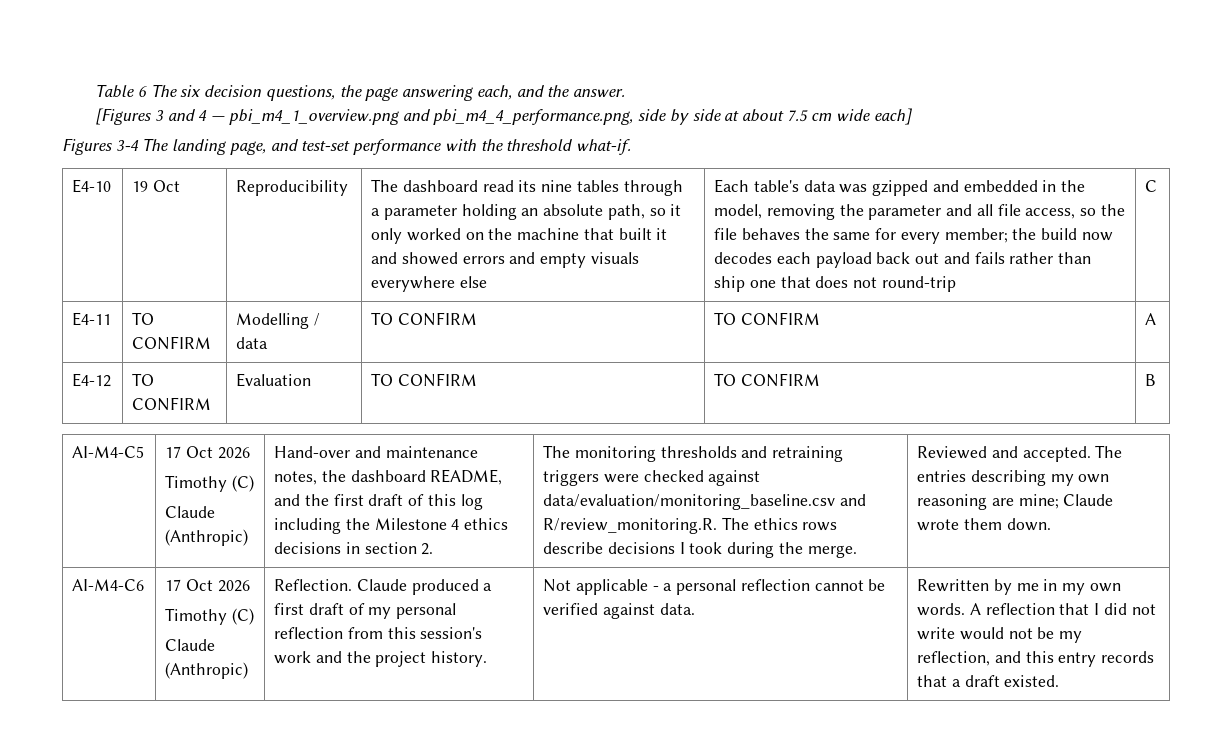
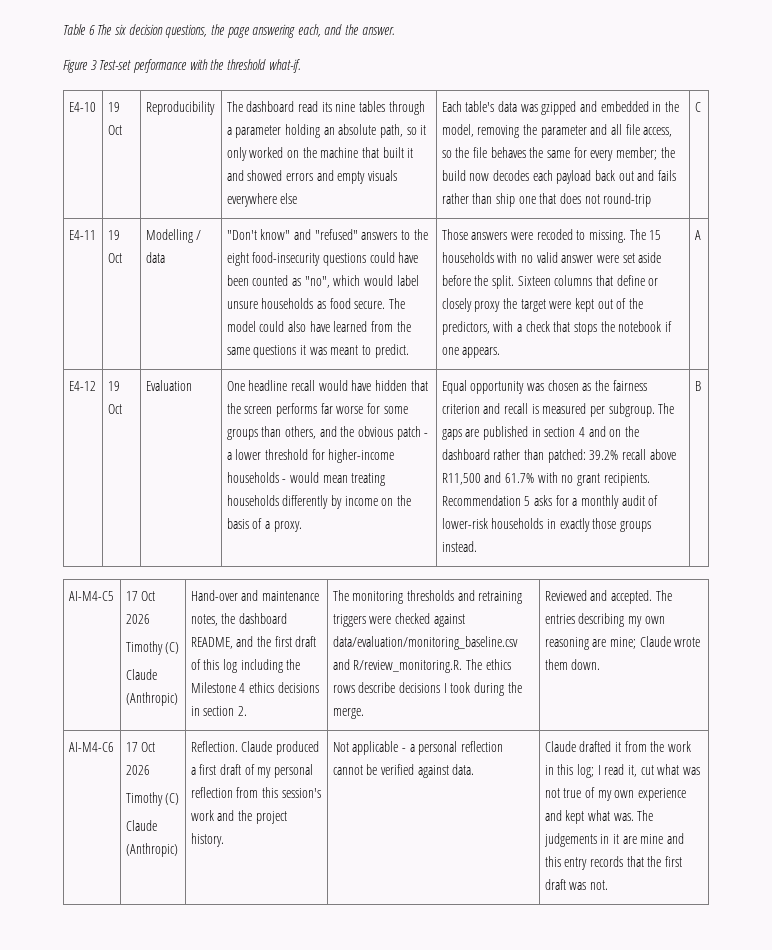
[95,108,912,125] [62,138,351,155] [Figures 3 and 4 — pbi_m4_1_overview.png and pbi_m4_4_performance.png, side by side at about 7.5 cm wide each] // Figures 3-4 The landing page, and test-set -> [63,59,132,73] Figure 3 Test-set
[132,312,155,325] [132,336,212,350] TO CONFIRM -> [107,230,120,240] [107,253,122,263] 19 Oct
[371,312,478,326] [714,312,821,326] TO CONFIRM | TO CONFIRM -> [226,229,428,240] [226,252,419,266] [226,275,419,288] [226,298,406,309] [226,321,411,332] [226,344,409,358] [441,229,662,243] [441,252,662,263] [441,275,659,289] [441,298,643,312] [441,321,672,335] [441,347,501,358] "Don't know" and "refused" answers to the eight food-insecurity questions could have been counted as "no", which would label unsure households as food secure. The model could also have learned from the same questions it was meant to predict. | Those answers were recoded to missing. The 15 households with no valid answer were set aside before the split. Sixteen columns that define or closely proxy the target were kept out of the predictors, with a check that stops the notebook if one appears.
[132,373,155,386] [132,397,212,411] TO CONFIRM -> [107,381,120,391] [107,404,122,414] 19 Oct
[371,373,478,387] [714,373,821,387] TO CONFIRM | TO CONFIRM -> [226,380,428,391] [226,403,408,417] [226,426,429,440] [226,449,395,463] [226,472,386,486] [226,495,412,509] [226,518,302,532] [441,380,647,394] [441,403,675,417] [441,426,639,440] [441,449,676,463] [441,472,650,486] [441,495,659,509] [441,518,652,532] [441,541,477,552] One headline recall would have hidden that the screen performs far worse for some groups than others, and the obvious patch - a lower threshold for higher-income households - would mean treating households differently by income on the basis of a proxy. | Equal opportunity was chosen as the fairness criterion and recall is measured per subgroup. The gaps are published in section 4 and on the dashboard rather than patched: 39.2% recall above R11,500 and 61.7% with no grant recipients. Recommendation 5 asks for a monthly audit of lower-risk households in exactly those groups instead.
[917,579,1121,595] [917,603,1156,616] [917,627,1083,643] [917,651,991,666] Rewritten by me in my own words. A reflection that I did not write would not be my reflection, -> [544,741,692,752] [544,764,700,778] [544,787,687,801] [544,810,654,824] [543,833,664,847] Claude drafted it from the work in this log; I read it, cut what was not true of my own experience and kept what was. The judgements in it are mine
[952,675,1060,687] a draft existed. -> [647,856,683,867] [544,879,609,890] the first draft was not.

